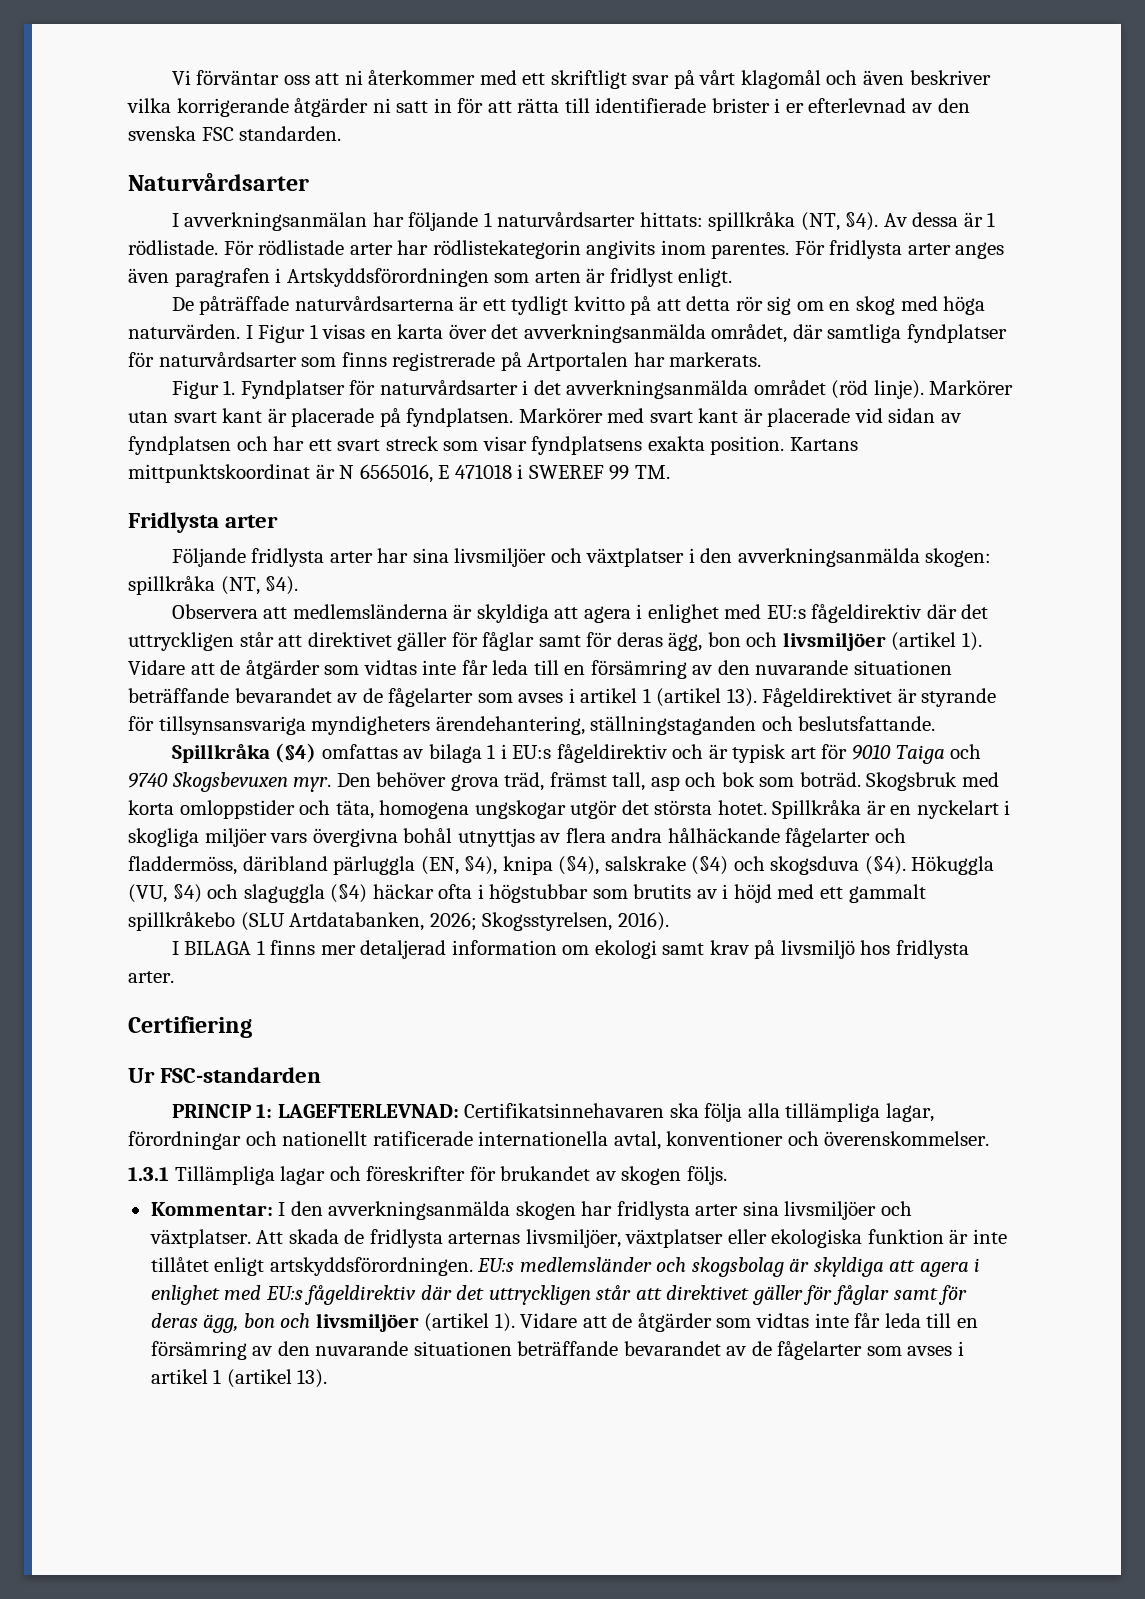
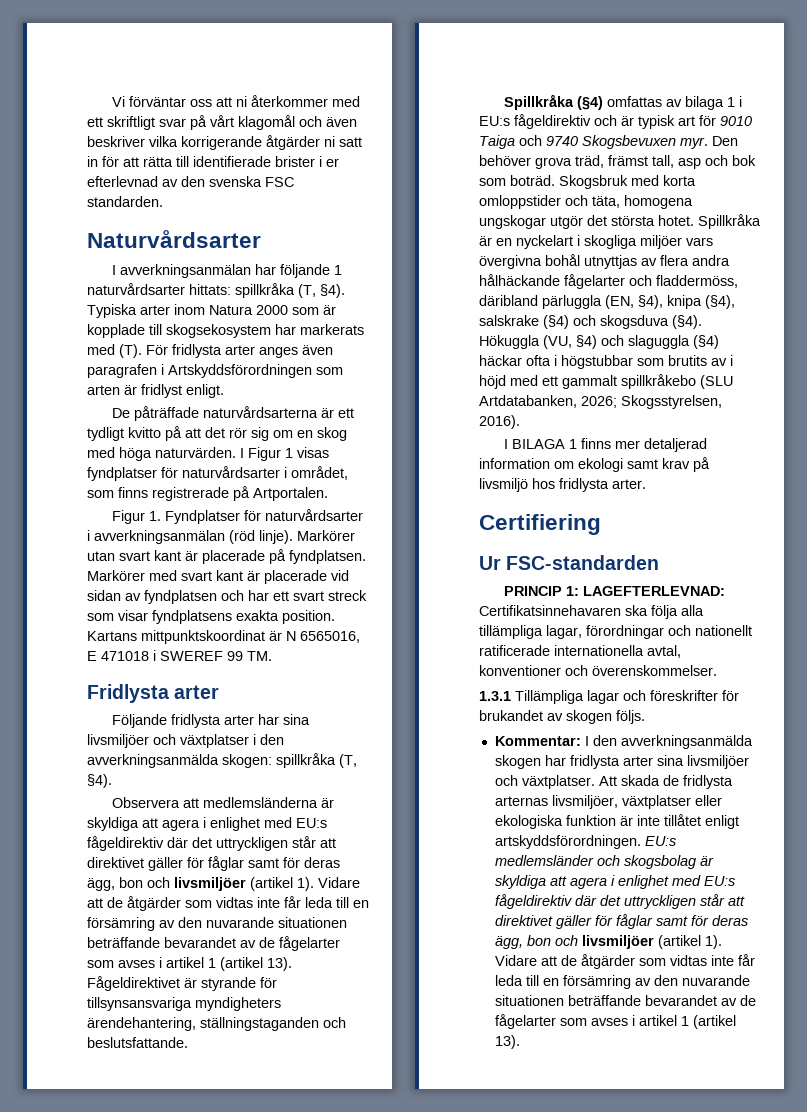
[800,212,996,231] [128,240,790,259] (NT, §4). Av dessa är 1 rödlistade. För rödlistade arter har rödlistekategorin angivits inom parentes. -> [298,284,345,298] [87,304,336,318] [87,324,364,338] [87,344,142,358] (T, §4). Typiska arter inom Natura 2000 som är kopplade till skogsekosystem har markerats med (T).
[686,296,731,311] detta -> [205,427,225,438] det
[370,324,902,343] en karta över det avverkningsanmälda området, där samtliga -> (329, 452) none
(297, 359) none -> [284,466,348,480] i området,
[527,352,762,371] Artportalen har markerats. -> [253,487,328,501] Artportalen.
[533,380,826,399] det avverkningsanmälda området -> [94,530,225,544] avverkningsanmälan
[220,576,260,595] (NT, -> [339,754,357,768] (T,

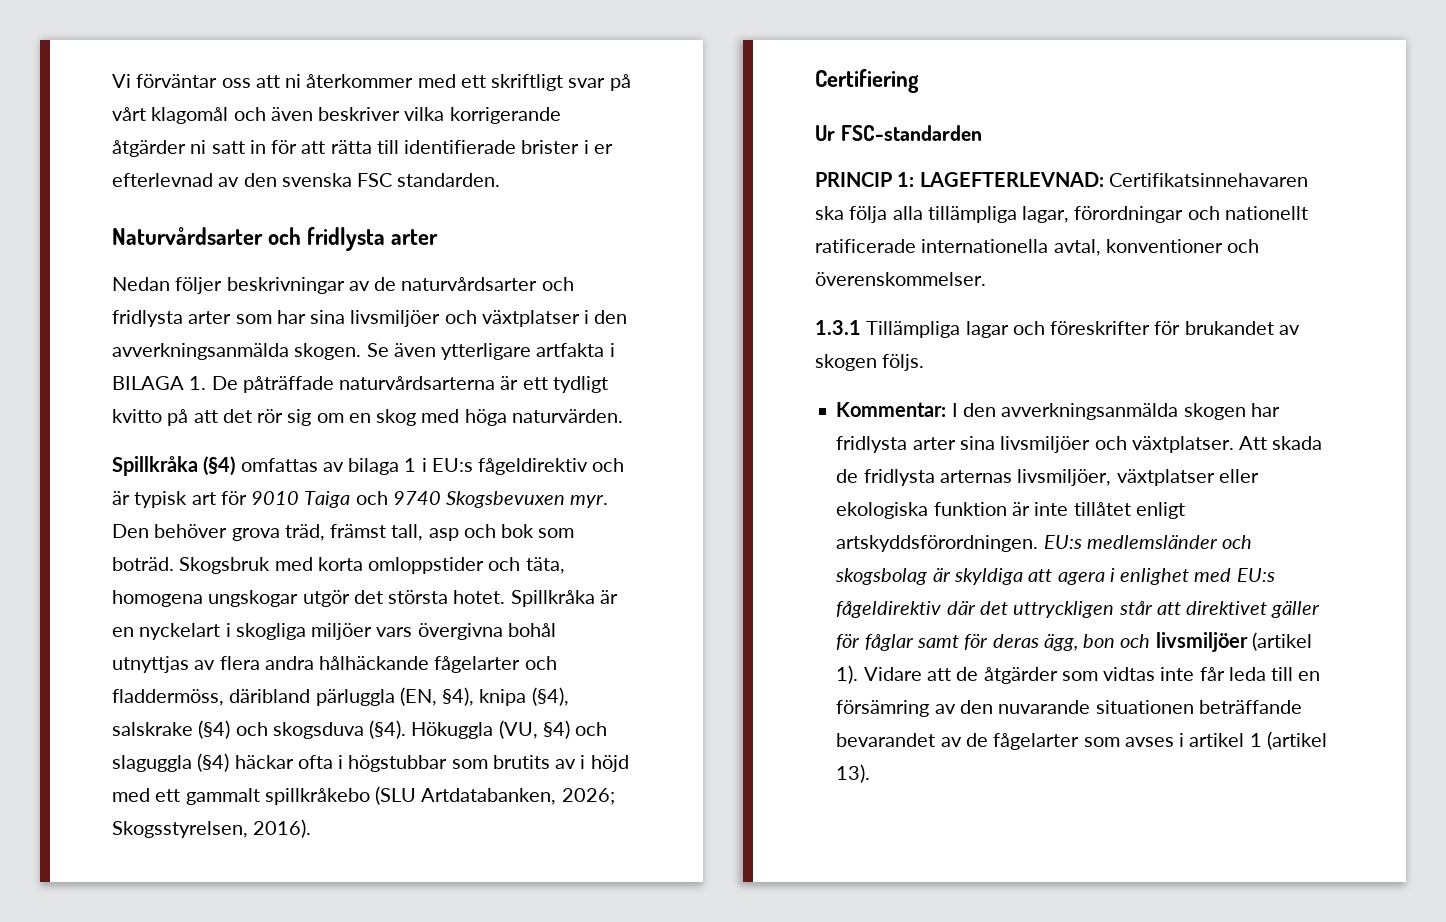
[112,264,343,278] [87,283,345,298] [87,304,336,318] [87,324,364,338] [87,344,333,358] [87,364,343,378] [87,384,224,398] // I avverkningsanmälan har följande 1 naturvårdsarter hittats: spillkråka (T, §4). Typiska arter inom Natura 2000 som är kopplade till skogsekosystem har markerats med (T). För fridlysta arter anges även paragrafen i Artskyddsförordningen som arten är fridlyst enligt. // -> [268,227,439,251] [112,277,574,294] [112,310,628,327] [112,343,615,360] [112,376,207,390] och fridlysta arter // Nedan följer beskrivningar av de naturvårdsarter och fridlysta arter som har sina livsmiljöer och växtplatser i den avverkningsanmälda skogen. Se även ytterligare artfakta i BILAGA 1.
[240,447,329,461] [87,466,348,481] [87,486,328,501] [112,509,364,524] [87,530,355,544] [87,549,366,564] [87,570,349,584] [87,590,367,604] [87,610,335,624] [87,630,360,644] [87,650,272,661] [87,684,220,703] [112,714,311,728] [87,734,284,748] [87,753,357,768] [87,774,112,788] [112,797,335,808] [87,817,327,831] [87,836,336,851] [87,856,340,871] [87,877,360,891] [87,896,369,911] [87,917,347,931] [87,936,340,951] [87,957,292,971] [87,976,277,991] [87,997,281,1011] [87,1017,346,1031] [87,1037,188,1048] I Figur 1 visas fyndplatser för naturvårdsarter i området, som finns registrerade på Artportalen. // Figur 1. Fyndplatser för naturvårdsarter i avverkningsanmälan (röd linje). Markörer utan svart kant är placerade på fyndplatsen. Markörer med svart kant är placerade vid sidan av fyndplatsen och har ett svart streck som visar fyndplatsens exakta position. Kartans mittpunktskoordinat är N 6565016, E 471018 i SWEREF 99 TM. // Fridlysta arter // Följande fridlysta arter har sina livsmiljöer och växtplatser i den avverkningsanmälda skogen: spillkråka (T, §4). // Observera att medlemsländerna är skyldiga att agera i enlighet med EU:s fågeldirektiv där det uttryckligen står att direktivet gäller för fåglar samt för deras ägg, bon och livsmiljöer (artikel 1). Vidare att de åtgärder som vidtas inte får leda till en försämring av den nuvarande situationen beträffande bevarandet av de fågelarter som avses i artikel 1 (artikel 13). Fågeldirektivet är styrande för tillsynsansvariga myndigheters ärendehantering, ställningstaganden och beslutsfattande. -> (623, 416) none
[504,438,708,452] [479,457,710,472] [479,478,646,492] // I BILAGA 1 finns mer detaljerad information om ekologi samt krav på livsmiljö hos fridlysta arter. -> (312, 828) none

